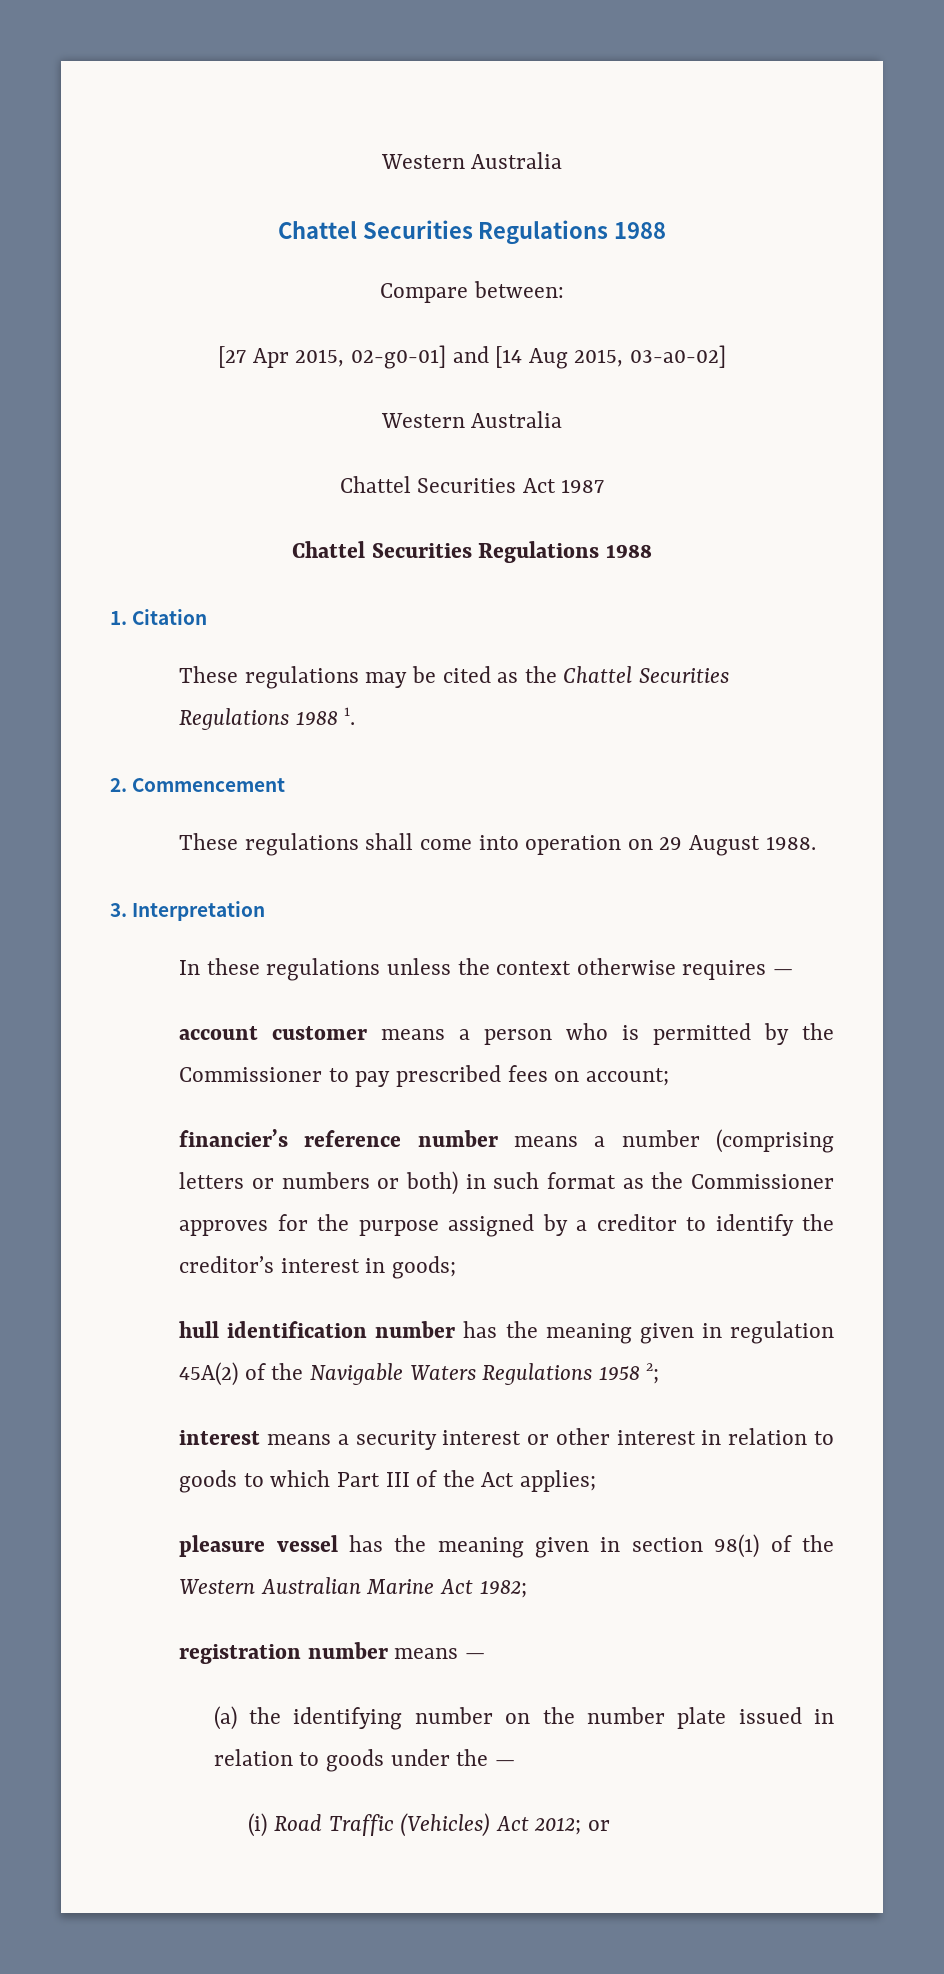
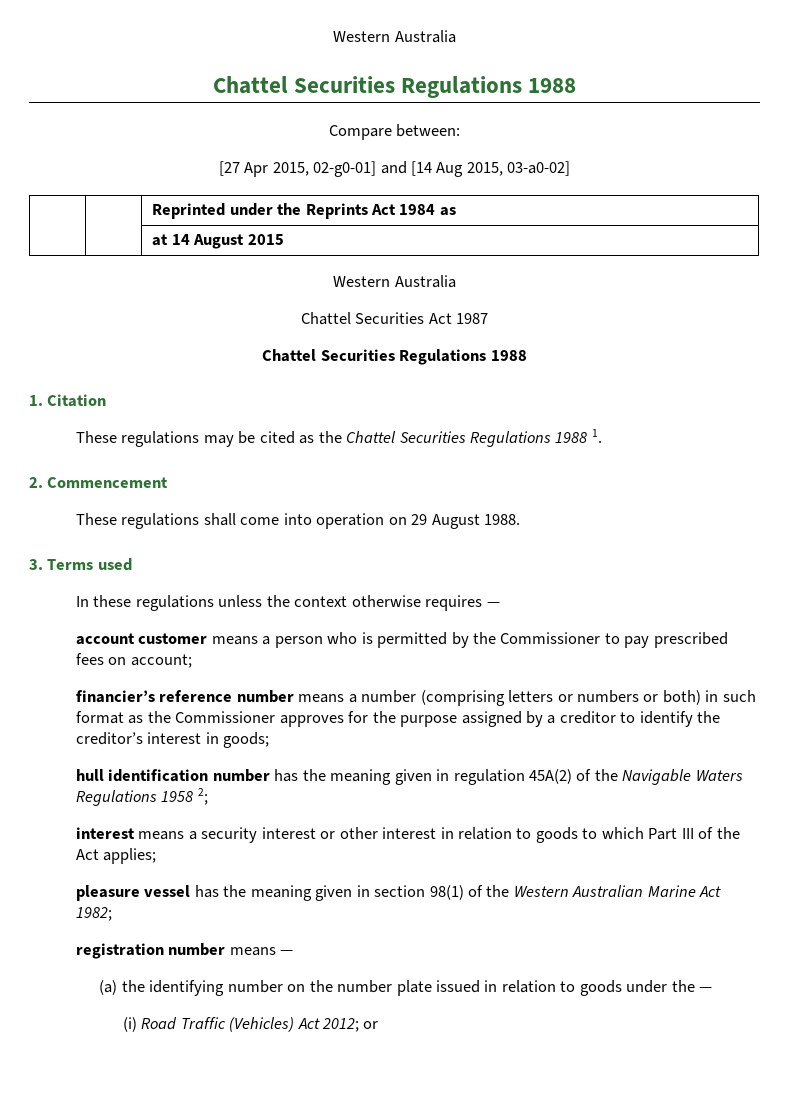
(726, 356) none -> [152,203,456,219] [152,234,284,249] // | | Reprinted under the Reprints Act 1984 as // | | at 14 August 2015
[132,901,266,921] Interpretation -> [47,558,132,571] Terms used

